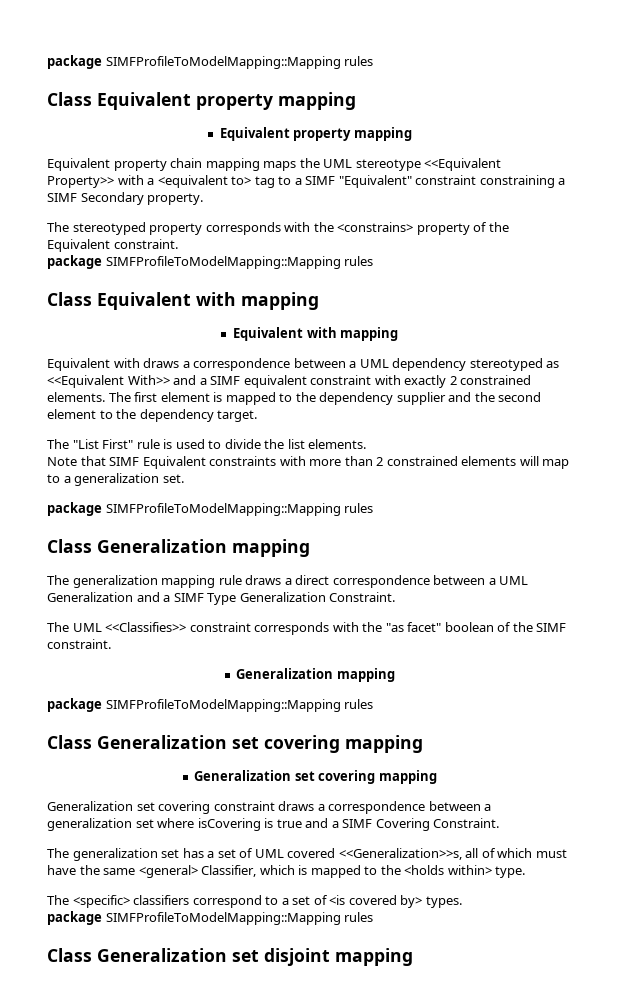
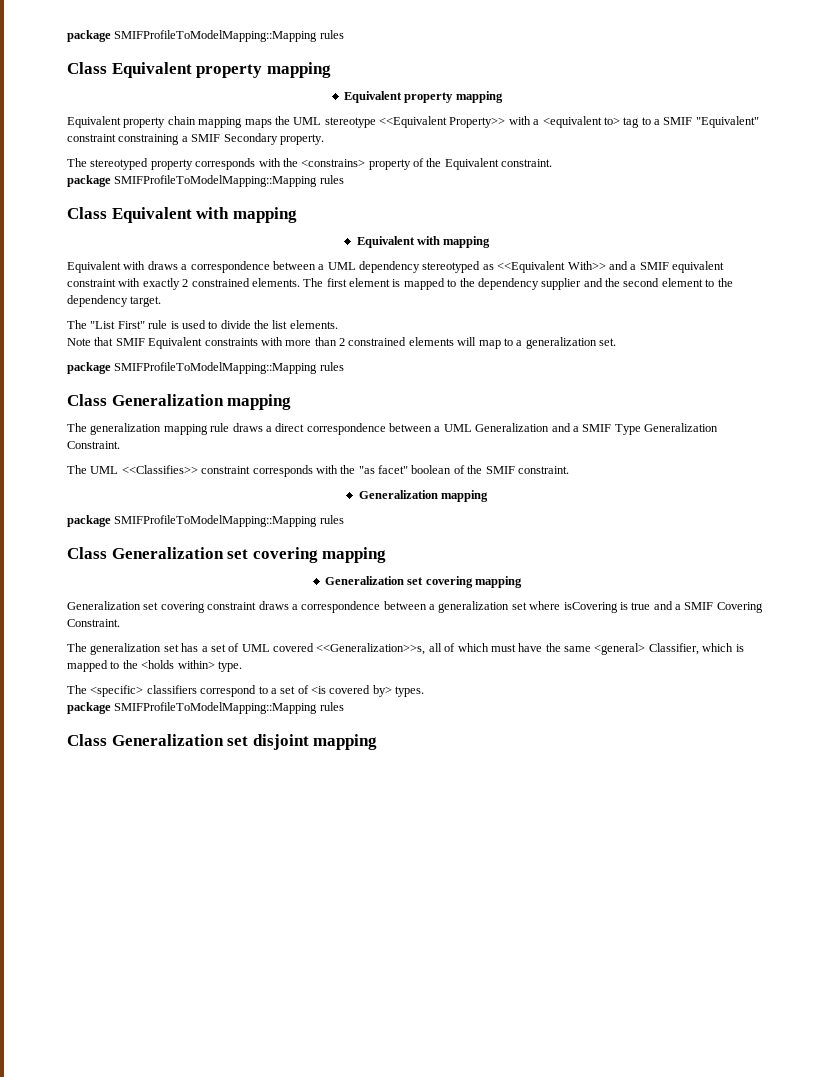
[47,55,341,69] package SIMFProfileToModelMapping::Mapping -> [67,30,318,42] package SMIFProfileToModelMapping::Mapping
[305,176,336,185] SIMF -> [663,117,693,125] SMIF
[47,193,77,202] SIMF -> [191,134,221,142] SMIF
[105,256,341,269] SIMFProfileToModelMapping::Mapping -> [114,175,318,187] SMIFProfileToModelMapping::Mapping
[210,376,241,385] SIMF -> [639,262,669,270] SMIF
[109,457,140,466] SIMF -> [115,338,145,346] SMIF
[105,503,341,516] SIMFProfileToModelMapping::Mapping -> [114,362,318,374] SMIFProfileToModelMapping::Mapping
[173,593,204,602] SIMF -> [582,424,612,432] SMIF
[536,623,567,632] SIMF -> [485,466,515,474] SMIF
[105,699,341,712] SIMFProfileToModelMapping::Mapping -> [114,515,318,527] SMIFProfileToModelMapping::Mapping
[342,819,373,828] SIMF -> [684,602,714,610] SMIF
[105,912,341,925] SIMFProfileToModelMapping::Mapping -> [114,702,318,714] SMIFProfileToModelMapping::Mapping

